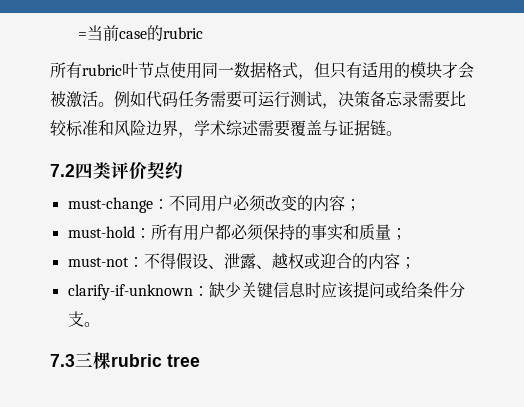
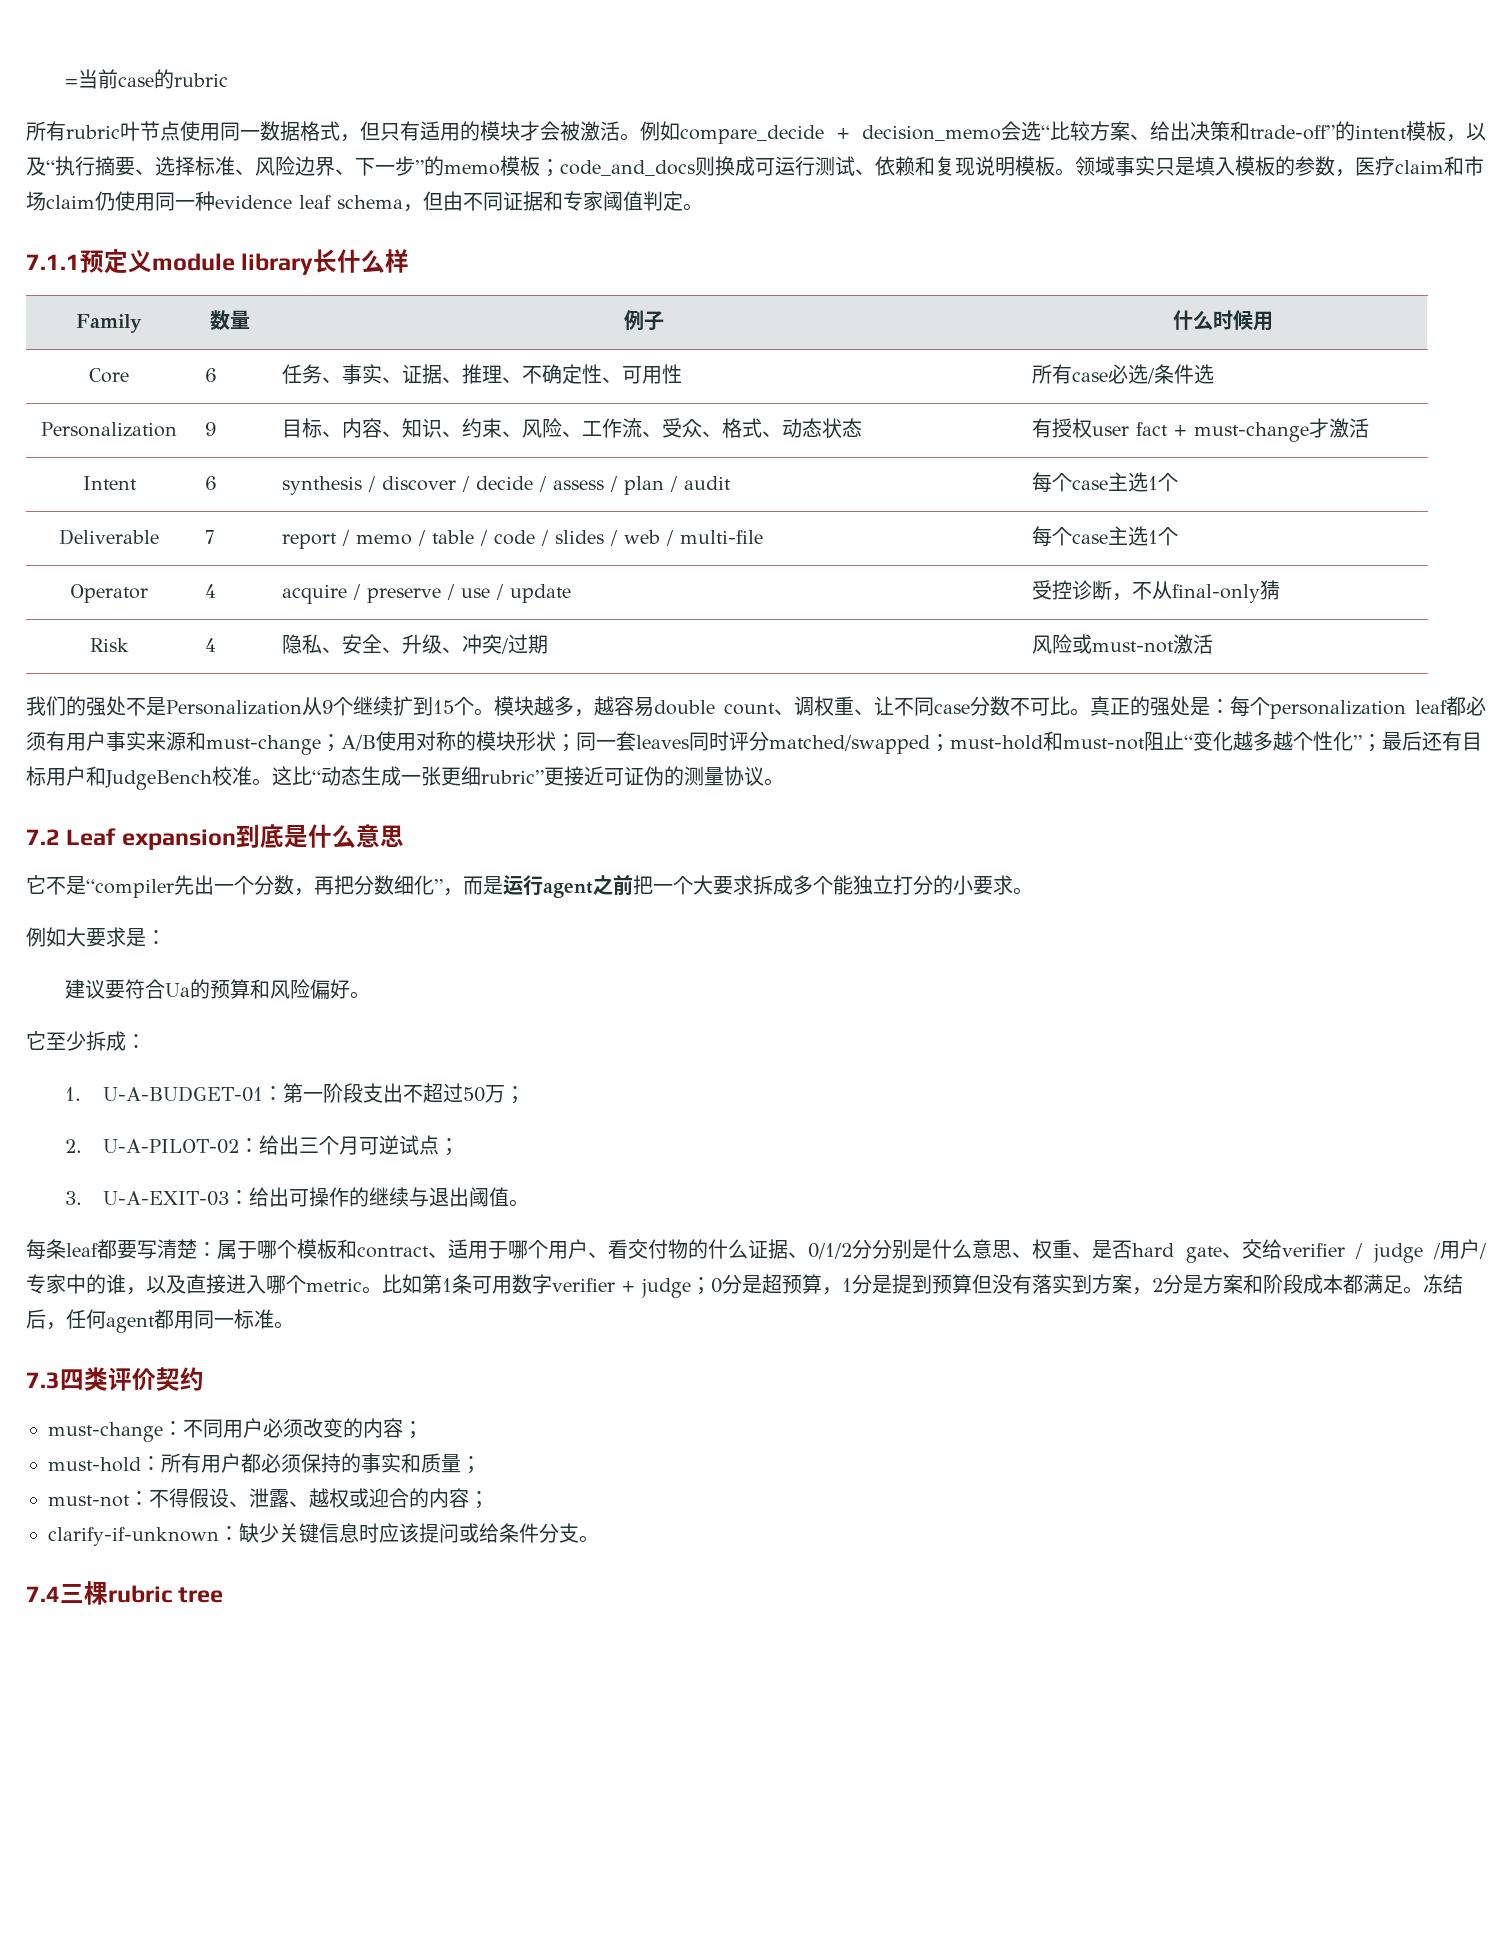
[146,91,466,109] [50,120,402,138] [50,164,75,177] 代码任务需要可运行测试，决策备忘录需要比较标准和风险边界，学术综述需要覆盖与证据链。 // 7.2 -> [680,121,1486,144] [26,156,1484,177] [26,191,703,212] [26,249,410,275] [76,314,142,333] [209,310,250,330] [623,310,664,331] [1173,310,1273,331] [89,368,129,383] [205,368,218,382] [282,364,683,384] [1032,364,1215,384] [41,422,177,437] [205,422,217,436] [282,418,863,438] [1032,418,1370,442] [82,476,137,490] [205,476,218,490] [282,476,732,495] [1032,472,1179,493] [59,529,159,545] [205,530,215,544] [282,530,764,549] [1032,526,1179,547] [70,584,148,603] [205,584,217,598] [282,584,572,604] [1032,580,1281,603] [89,638,129,652] [205,638,217,652] [282,634,549,654] [1032,634,1214,654] [26,696,1486,719] [26,731,1482,755] [26,766,784,790] [26,824,404,850] [26,875,1033,898] [26,927,166,947] [64,979,370,1000] [26,1031,146,1051] [64,1083,526,1104] [64,1135,460,1156] [64,1187,530,1207] [26,1239,1487,1263] [26,1274,1463,1298] [26,1309,294,1333] [26,1372,60,1389] compare_decide + decision_memo会选“比较方案、给出决策和trade-off”的intent模板，以及“执行摘要、选择标准、风险边界、下一步”的memo模板；code_and_docs则换成可运行测试、依赖和复现说明模板。领域事实只是填入模板的参数，医疗claim和市场claim仍使用同一种evidence leaf schema，但由不同证据和专家阈值判定。 // 7.1.1预定义module library长什么样 // Family | 数量 | 例子 | 什么时候用 // Core | 6 | 任务、事实、证据、推理、不确定性、可用性 | 所有case必选/条件选 // Personalization | 9 | 目标、内容、知识、约束、风险、工作流、受众、格式、动态状态 | 有授权user fact + must-change才激活 // Intent | 6 | synthesis / discover / decide / assess / plan / audit | 每个case主选1个 // Deliverable | 7 | report / memo / table / code / slides / web / multi-file | 每个case主选1个 // Operator | 4 | acquire / preserve / use / update | 受控诊断，不从final-only猜 // Risk | 4 | 隐私、安全、升级、冲突/过期 | 风险或must-not激活 // 我们的强处不是Personalization从9个继续扩到15个。模块越多，越容易double count、调权重、让不同case分数不可比。真正的强处是：每个personalization leaf都必须有用户事实来源和must-change；A/B使用对称的模块形状；同一套leaves同时评分matched/swapped；must-hold和must-not阻止“变化越多越个性化”；最后还有目标用户和JudgeBench校准。这比“动态生成一张更细rubric”更接近可证伪的测量协议。 // 7.2 Leaf expansion到底是什么意思 // 它不是“compiler先出一个分数，再把分数细化”，而是运行agent之前把一个大要求拆成多个能独立打分的小要求。 // 例如大要求是： // 建议要符合Ua的预算和风险偏好。 // 它至少拆成： // 1. U-A-BUDGET-01：第一阶段支出不超过50万； // 2. U-A-PILOT-02：给出三个月可逆试点； // 3. U-A-EXIT-03：给出可操作的继续与退出阈值。 // 每条leaf都要写清楚：属于哪个模板和contract、适用于哪个用户、看交付物的什么证据、0/1/2分分别是什么意思、权重、是否hard gate、交给verifier / judge /用户/专家中的谁，以及直接进入哪个metric。比如第1条可用数字verifier + judge；0分是超预算，1分是提到预算但没有落实到方案，2分是方案和阶段成本都满足。冻结后，任何agent都用同一标准。 // 7.3
[50,354,75,367] 7.3 -> [26,1586,60,1602] 7.4

